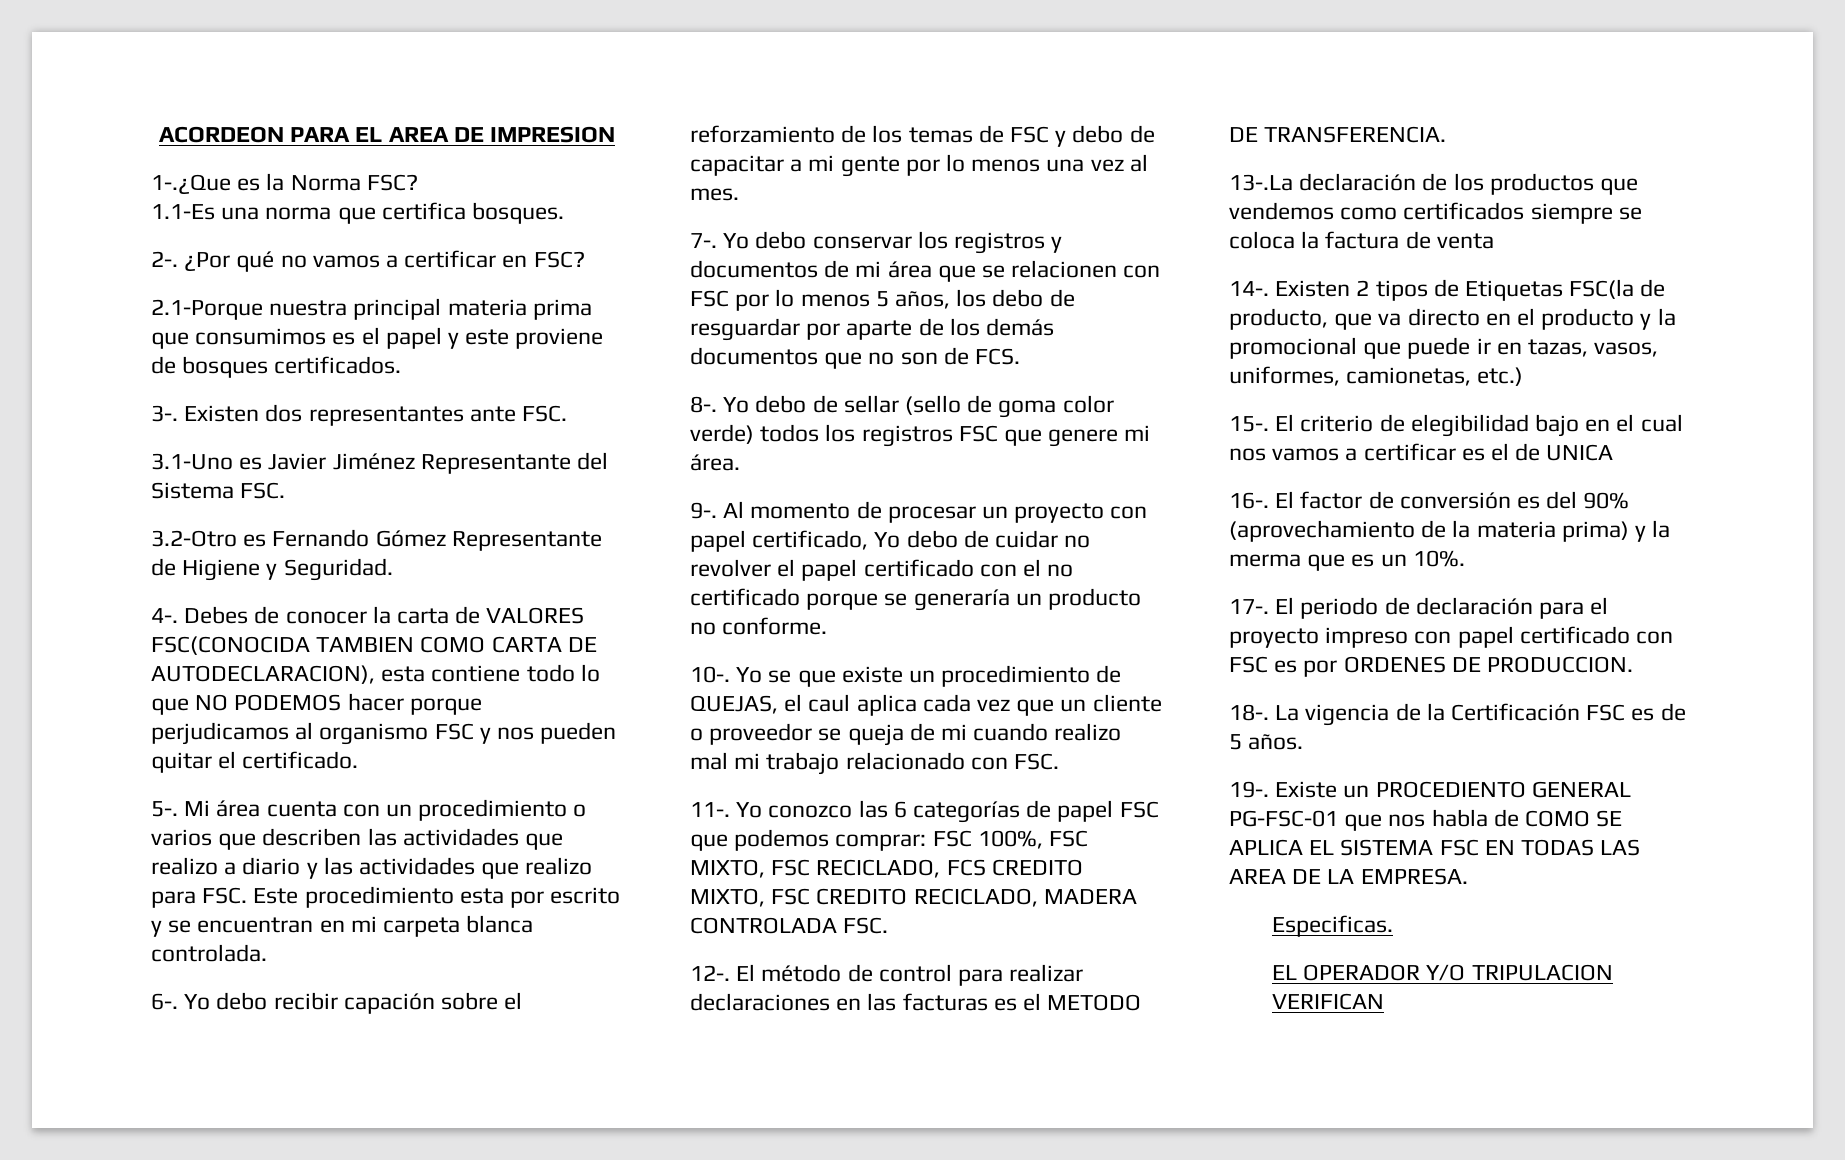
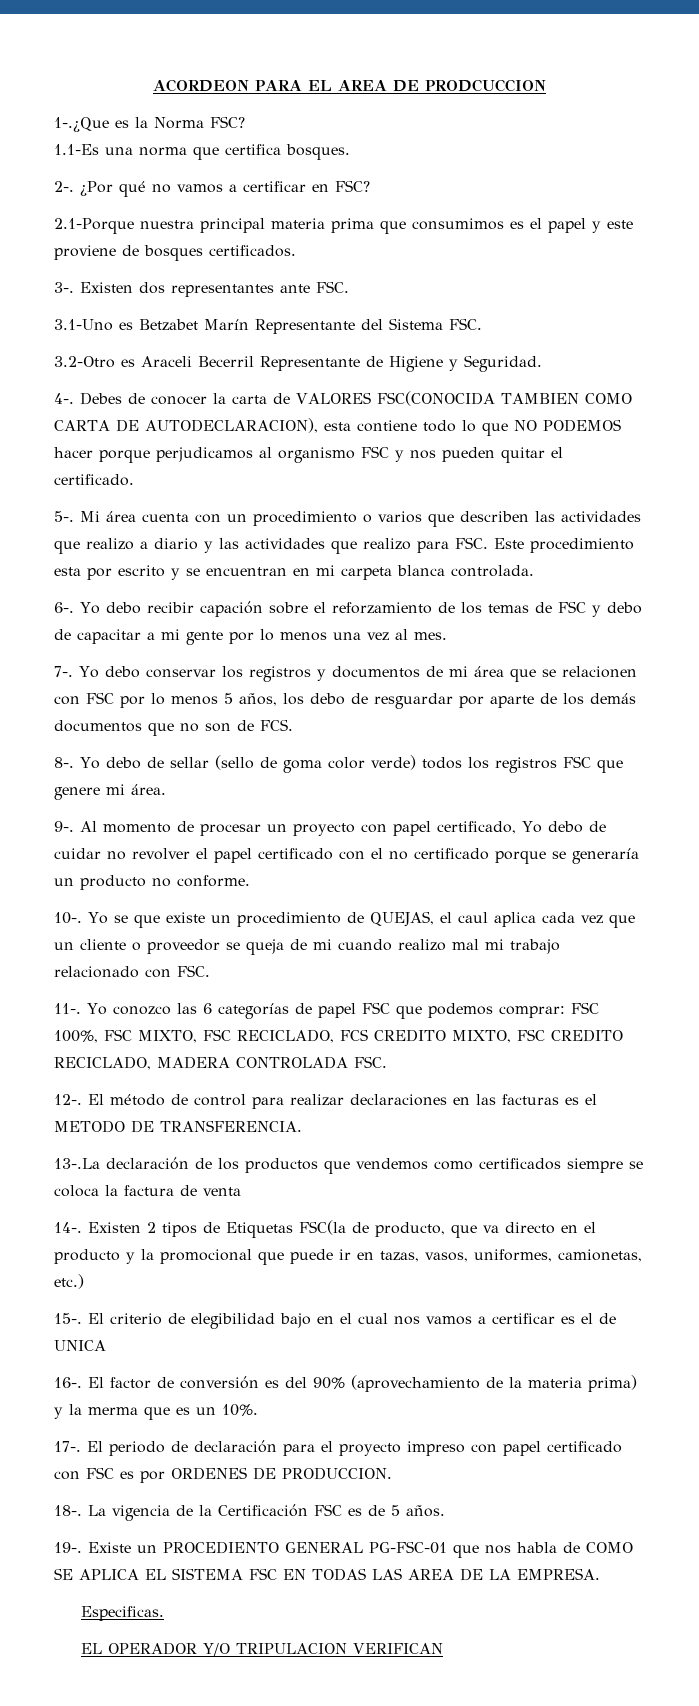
[490,126,616,143] IMPRESION -> [424,79,546,92] PRODCUCCION
[268,453,415,470] Javier Jiménez -> [139,319,249,331] Betzabet Marín
[272,529,446,547] Fernando Gómez -> [141,356,254,367] Araceli Becerril

